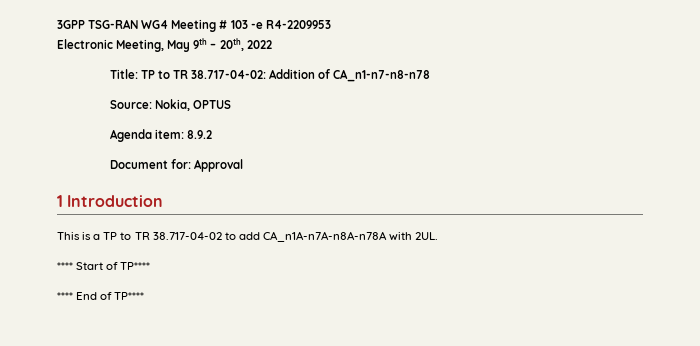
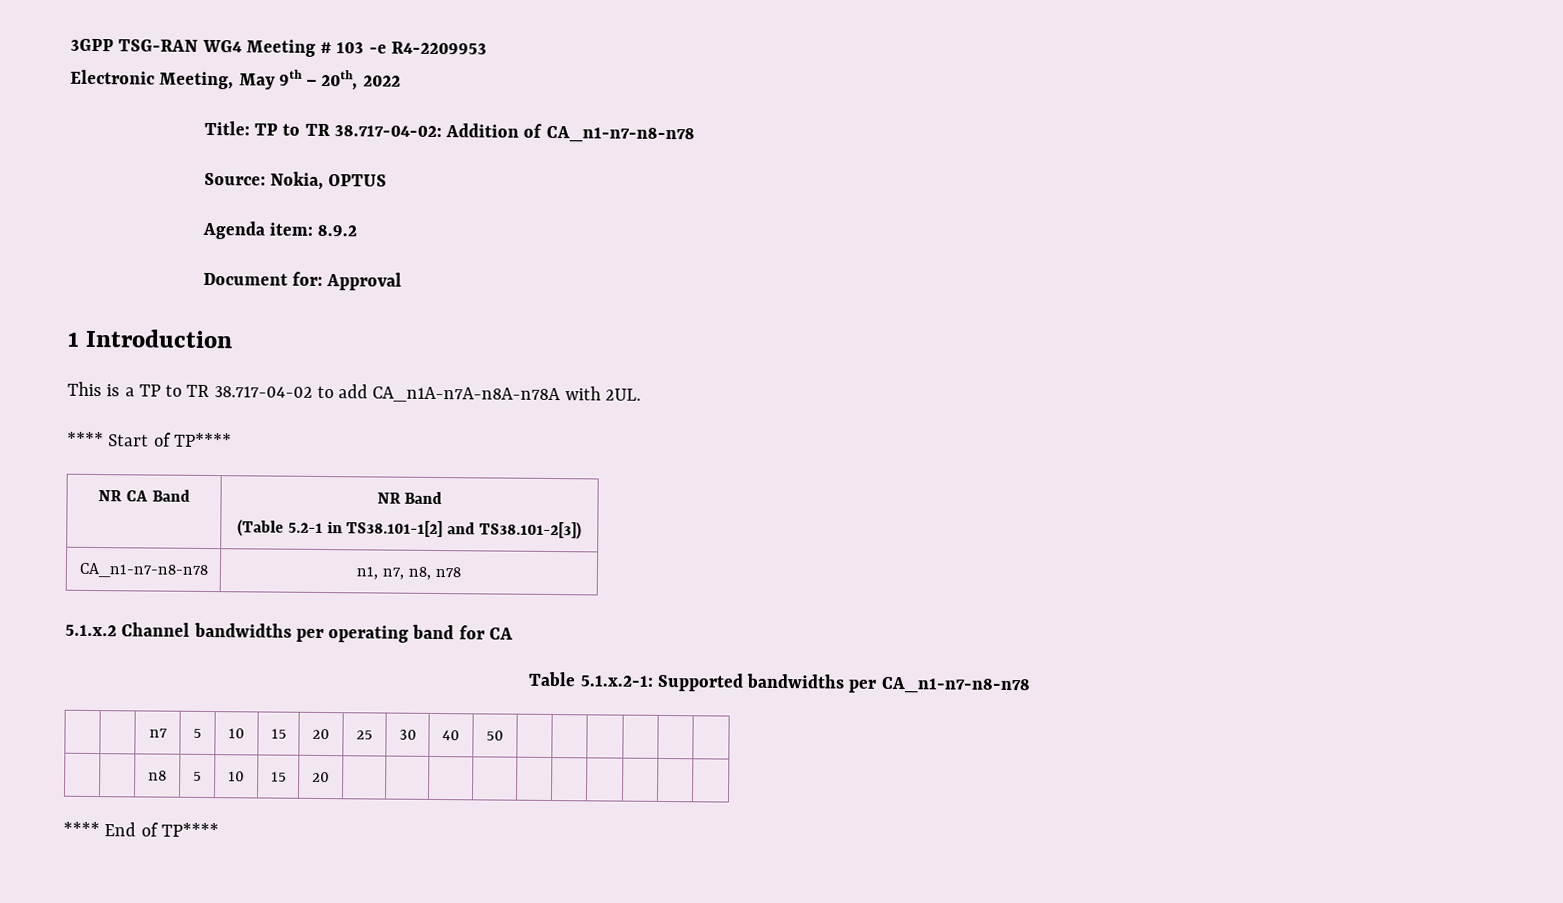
(151, 266) none -> [98,489,190,502] [376,491,443,505] [237,519,582,540] [78,562,208,578] [356,566,461,580] [65,622,513,643] [528,671,1031,695] [148,728,168,738] [193,728,202,738] [228,728,245,739] [270,728,287,739] [312,728,330,740] [356,730,373,740] [398,729,417,740] [442,730,460,741] [486,730,504,741] [148,770,167,781] [193,771,202,781] [228,771,245,782] [270,771,287,782] [312,771,330,783] // NR CA Band | NR Band // (Table 5.2-1 in TS38.101-1[2] and TS38.101-2[3]) // CA_n1-n7-n8-n78 | n1, n7, n8, n78 // 5.1.x.2 Channel bandwidths per operating band for CA // Table 5.1.x.2-1: Supported bandwidths per CA_n1-n7-n8-n78 // | | n7 | 5 | 10 | 15 | 20 | 25 | 30 | 40 | 50 | | | | | | // | | n8 | 5 | 10 | 15 | 20 | | | | | | | | | |

